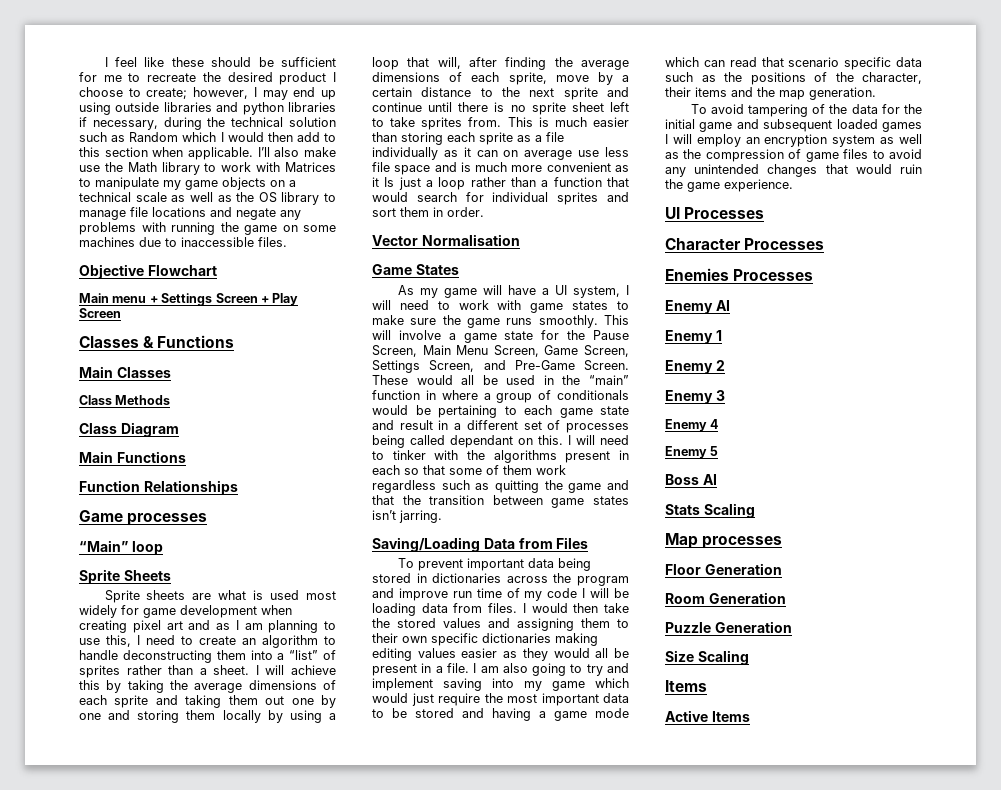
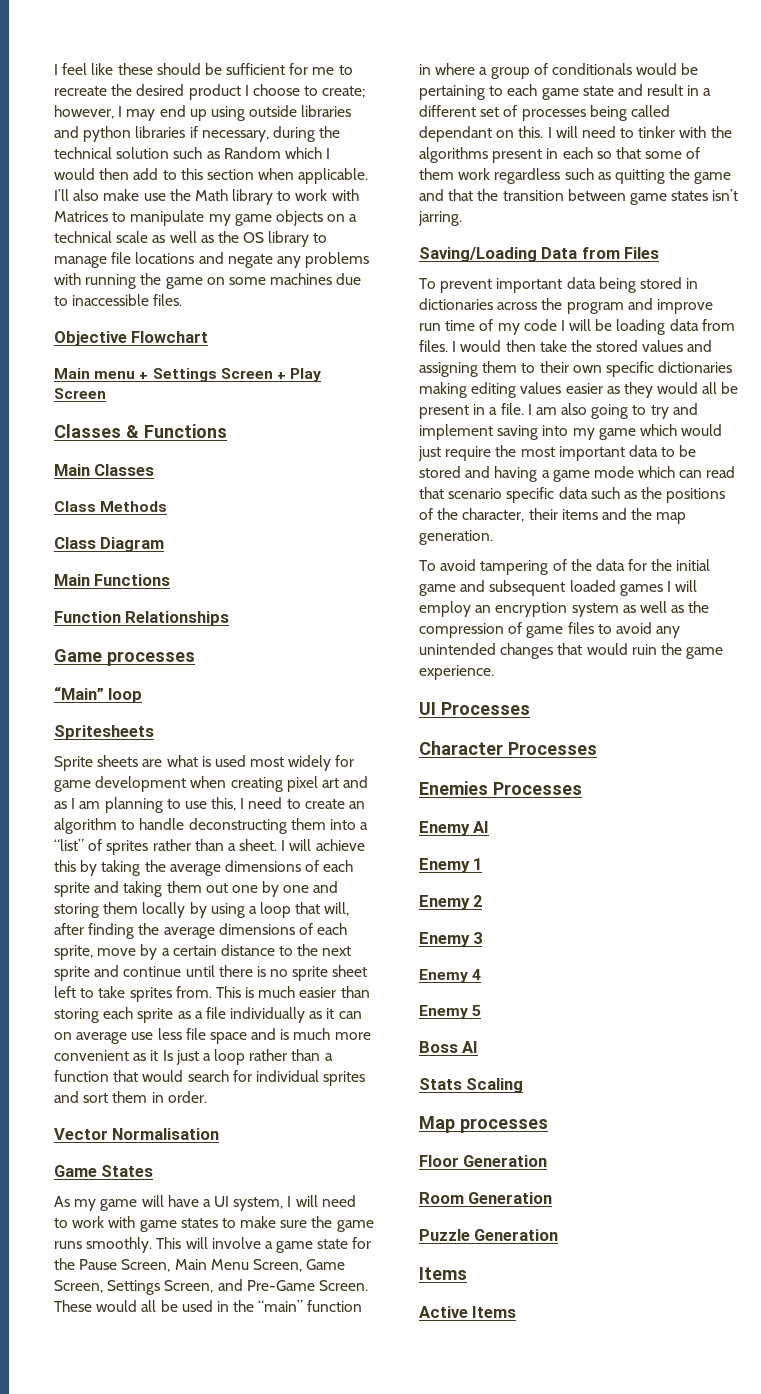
[79,569,171,584] Sprite Sheets -> [54,725,154,740] Spritesheets
[665,650,749,665] // Size Scaling -> (559, 1235) none

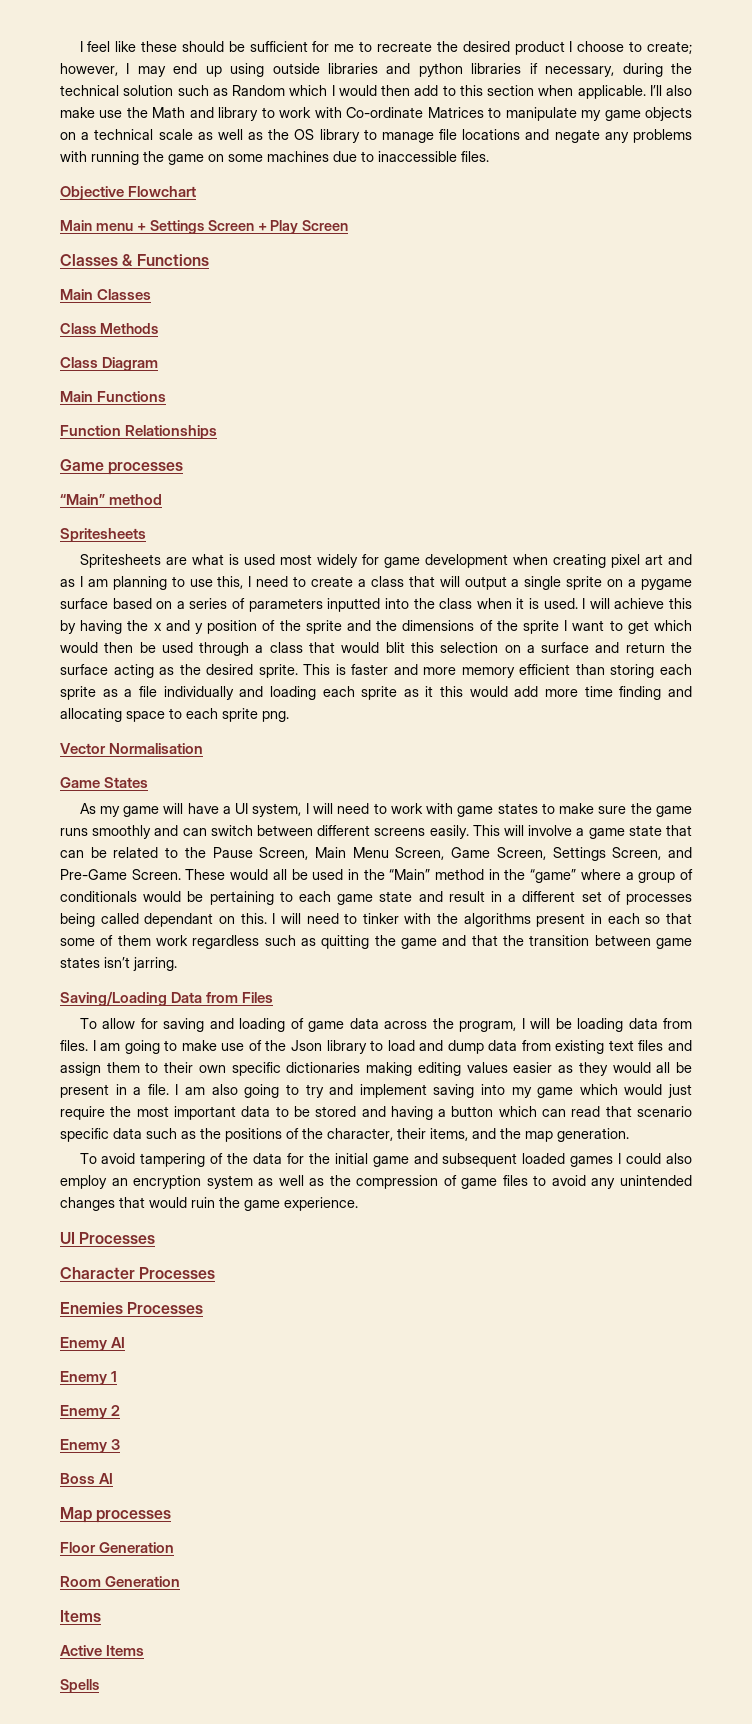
(228, 195) none -> [189,107,214,118] and
(359, 195) none -> [346,107,424,118] Co-ordinate
[108,688,143,703] loop -> [109,494,163,505] method
[54,755,139,771] Sprite sheets -> [79,554,161,568] Spritesheets
[349,801,366,809] [54,818,369,834] [54,839,278,855] an algorithm to handle deconstructing them into a “list” of sprites rather than a sheet. -> [357,576,693,590] [60,598,578,612] a class that will output a single sprite on a pygame surface based on a series of parameters inputted into the class when it is used.
[101,860,354,876] [54,881,339,897] [54,902,350,918] [54,923,348,939] [54,944,352,960] [54,965,368,981] [54,986,337,1002] taking the average dimensions of each sprite and taking them out one by one and storing them locally by using a loop that will, after finding the average dimensions of each sprite, move by a certain distance to the next sprite and continue until there is no sprite sheet left to take sprites from. This is much easier -> [80,620,692,634] [60,642,692,656] [60,664,571,678] having the x and y position of the sprite and the dimensions of the sprite I want to get which would then be used through a class that would blit this selection on a surface and return the surface acting as the desired sprite. This is faster and more memory efficient
[309,1008,362,1019] [54,1028,371,1044] [54,1049,333,1065] [54,1070,366,1086] [54,1091,207,1103] as it can on average use less file space and is much more convenient as it Is just a loop rather than a function that would search for individual sprites and sort them in order. -> [239,686,692,700] [60,708,289,722] and loading each sprite as it this would add more time finding and allocating space to each sprite png.
[86,1237,153,1253] smoothly. -> [92,825,469,839] smoothly and can switch between different screens easily.
[352,1237,372,1249] for -> [666,825,693,836] [60,847,179,858] that can be related to
[258,1300,363,1312] [419,64,431,75] “main” function in -> [389,869,577,883] “Main” method in the “game”
[440,277,699,293] [419,298,713,314] [419,319,557,335] prevent important data being stored in dictionaries across the program and improve run time of my code -> [102,1018,517,1032] allow for saving and loading of game data across the program,
[460,340,713,352] [419,362,478,377] would then take the stored values and assigning -> [100,1040,692,1054] [60,1062,101,1076] am going to make use of the Json library to load and dump data from existing text files and assign
[552,466,634,482] game mode -> [451,1106,494,1117] button
[561,509,598,520] items -> [430,1128,468,1141] items,
[675,580,698,592] will -> [626,1153,692,1164] could also
[419,969,482,983] [419,1005,482,1019] // Enemy 4 // Enemy 5 -> (121, 1444) none
[419,1078,524,1093] // Stats Scaling -> (114, 1478) none
[419,1229,559,1241] // Puzzle Generation -> (181, 1581) none
(517, 1312) none -> [60,1679,99,1693] // Spells

